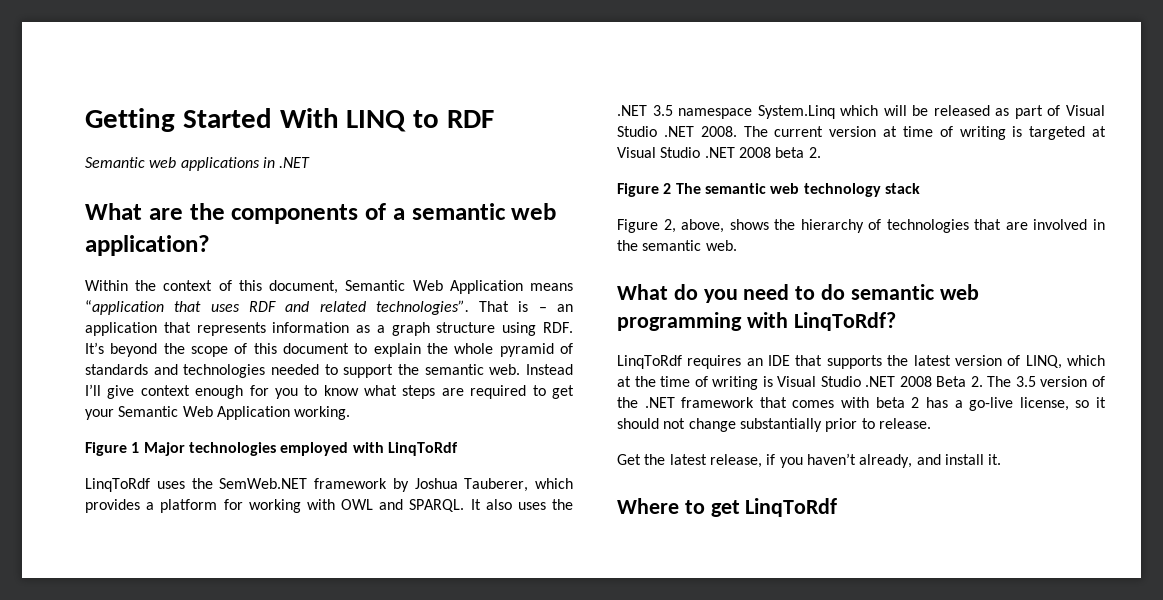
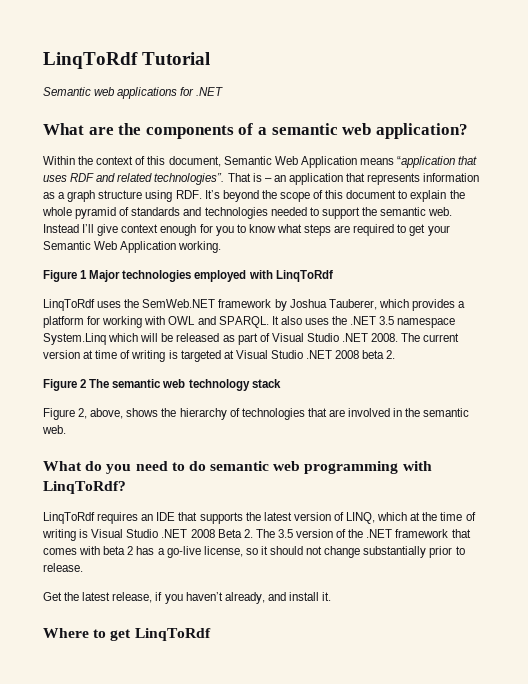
[85,108,495,132] Getting Started With LINQ to RDF -> [43,52,211,69] LinqToRdf Tutorial
[262,157,275,168] in -> [180,87,195,96] for

